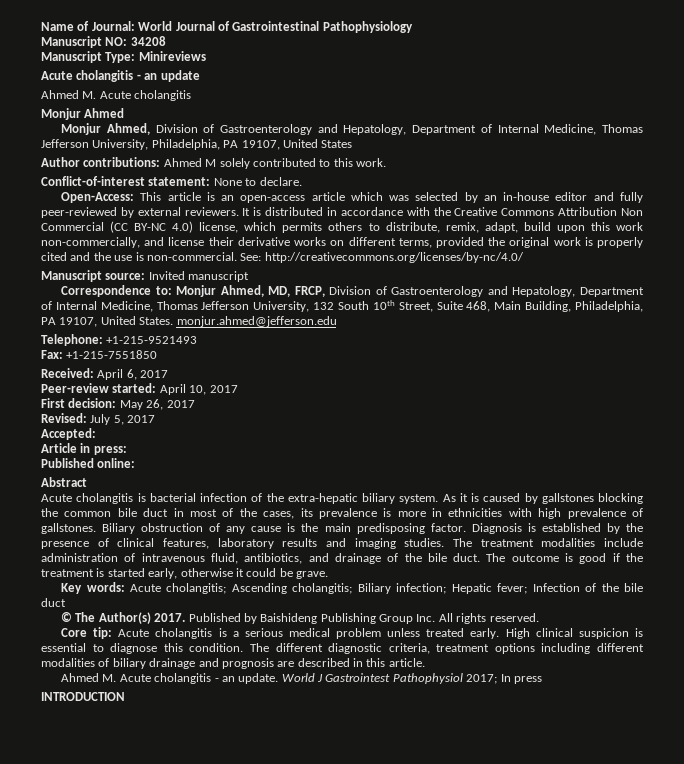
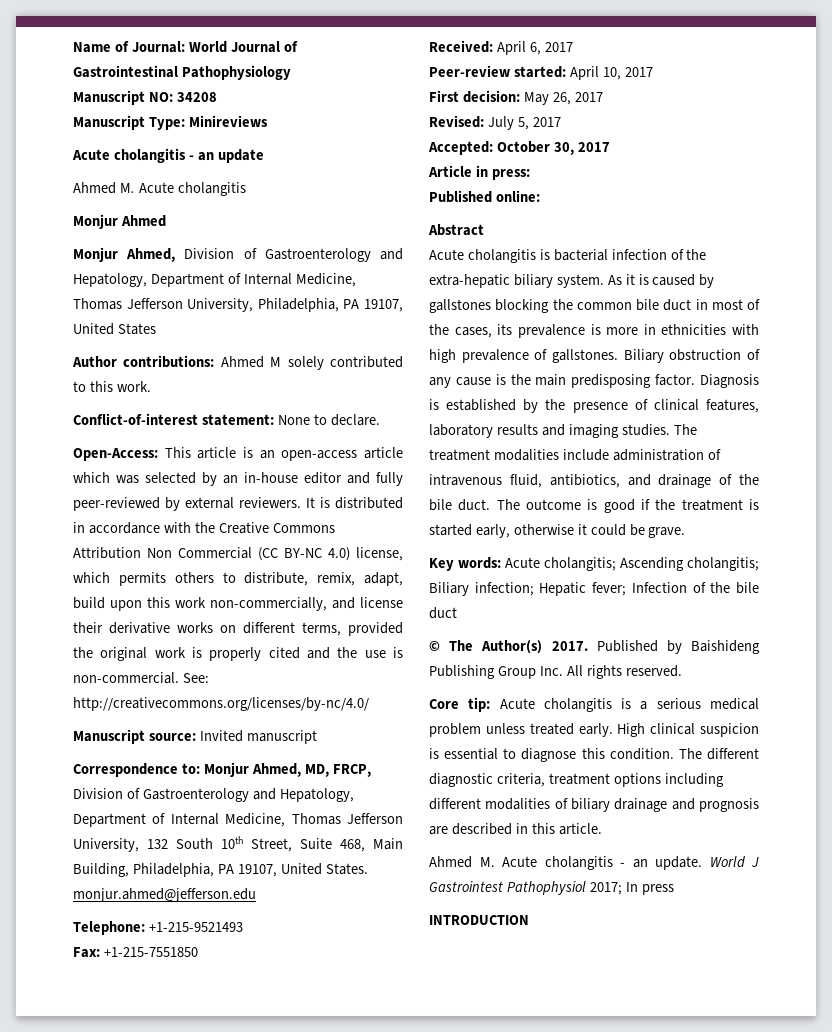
(96, 434) none -> [496,141,610,155] October 30, 2017

